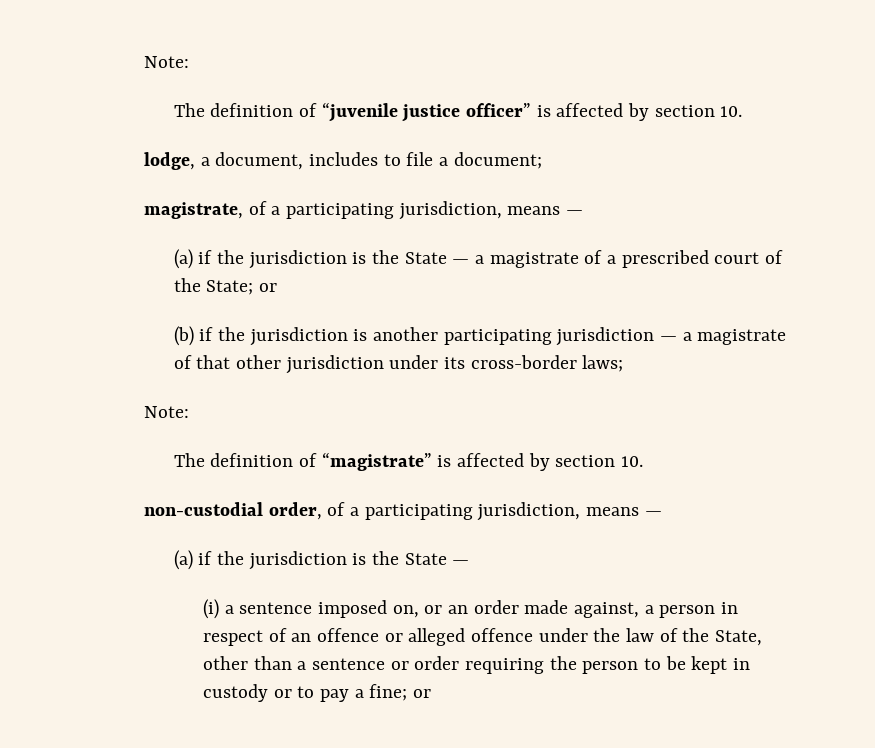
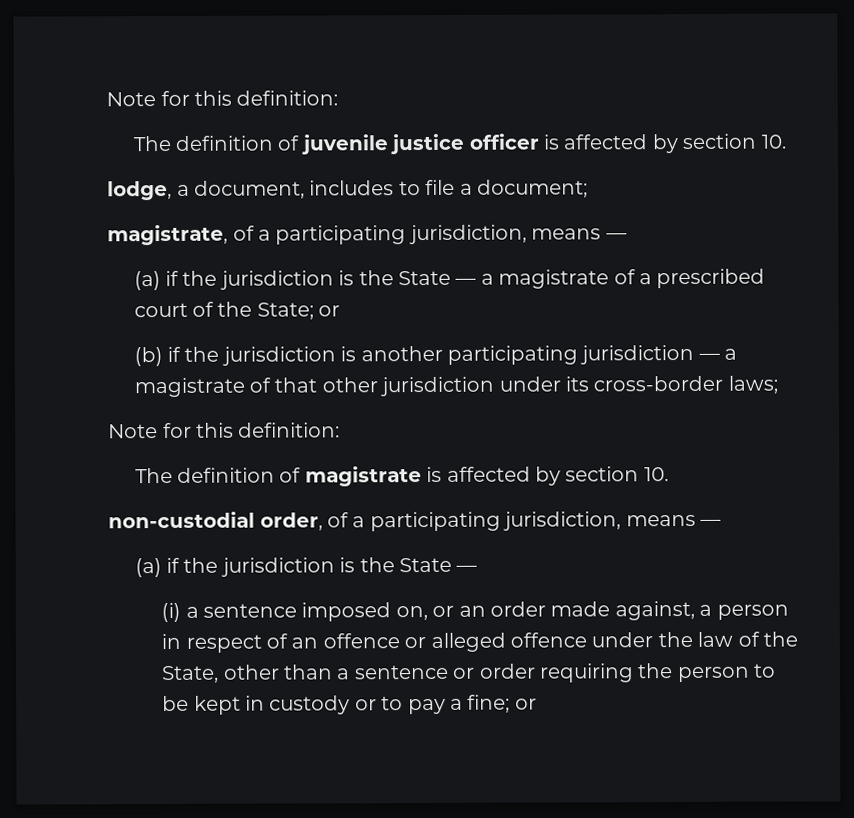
[144,56,190,68] [173,102,531,122] Note: // The definition of “juvenile justice officer” -> [106,90,339,107] [132,133,540,155] Note for this definition: // The definition of juvenile justice officer
[144,406,190,418] [173,452,432,471] Note: // The definition of “magistrate” -> [108,422,341,439] [134,466,422,487] Note for this definition: // The definition of magistrate

